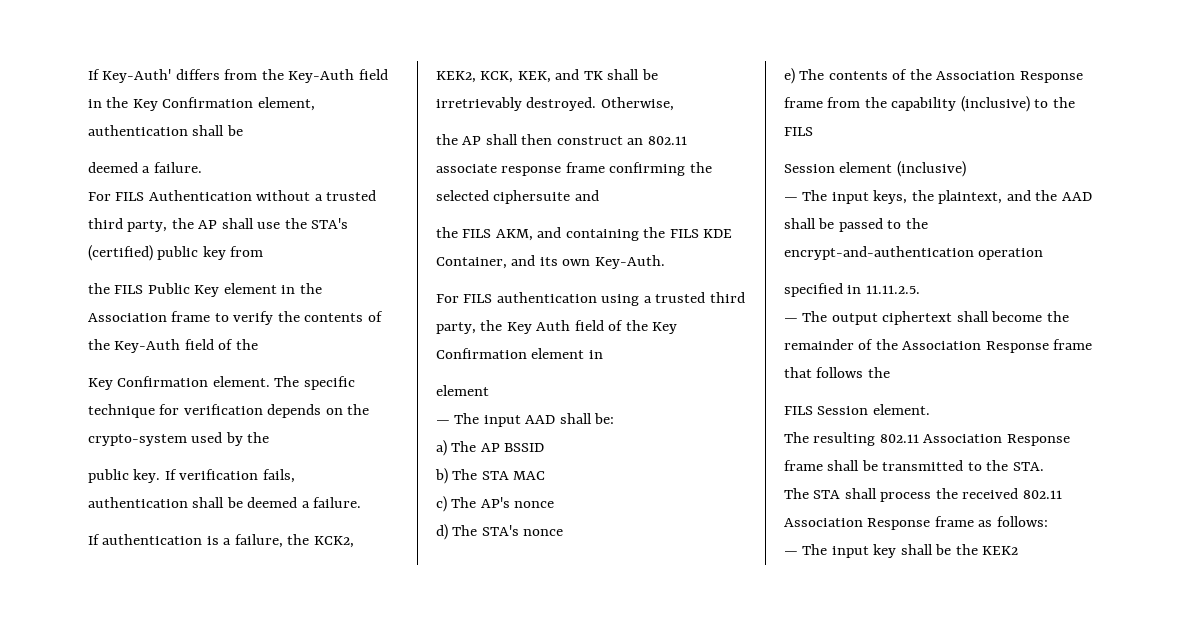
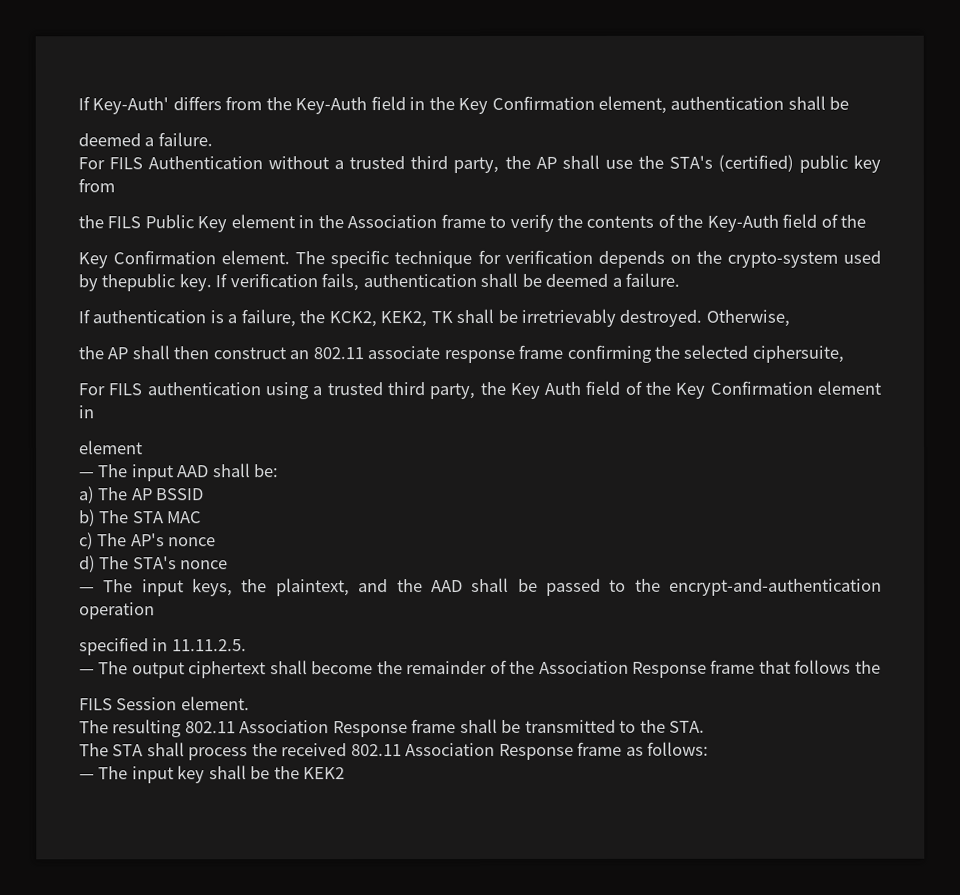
[247,432,270,443] [88,469,129,483] the // public -> [101,273,176,292] thepublic
[480,69,580,83] KCK, KEK, and -> (428, 319) none
[493,190,599,204] [436,227,733,241] [436,255,665,269] ciphersuite and // the FILS AKM, and containing the FILS KDE Container, and its own Key-Auth. -> [751,345,844,363] ciphersuite,
[784,68,1083,84] [784,96,1075,112] [784,127,813,136] [784,161,966,177] // e) The contents of the Association Response frame from the capability (inclusive) to the FILS // Session element (inclusive) -> (229, 565) none

